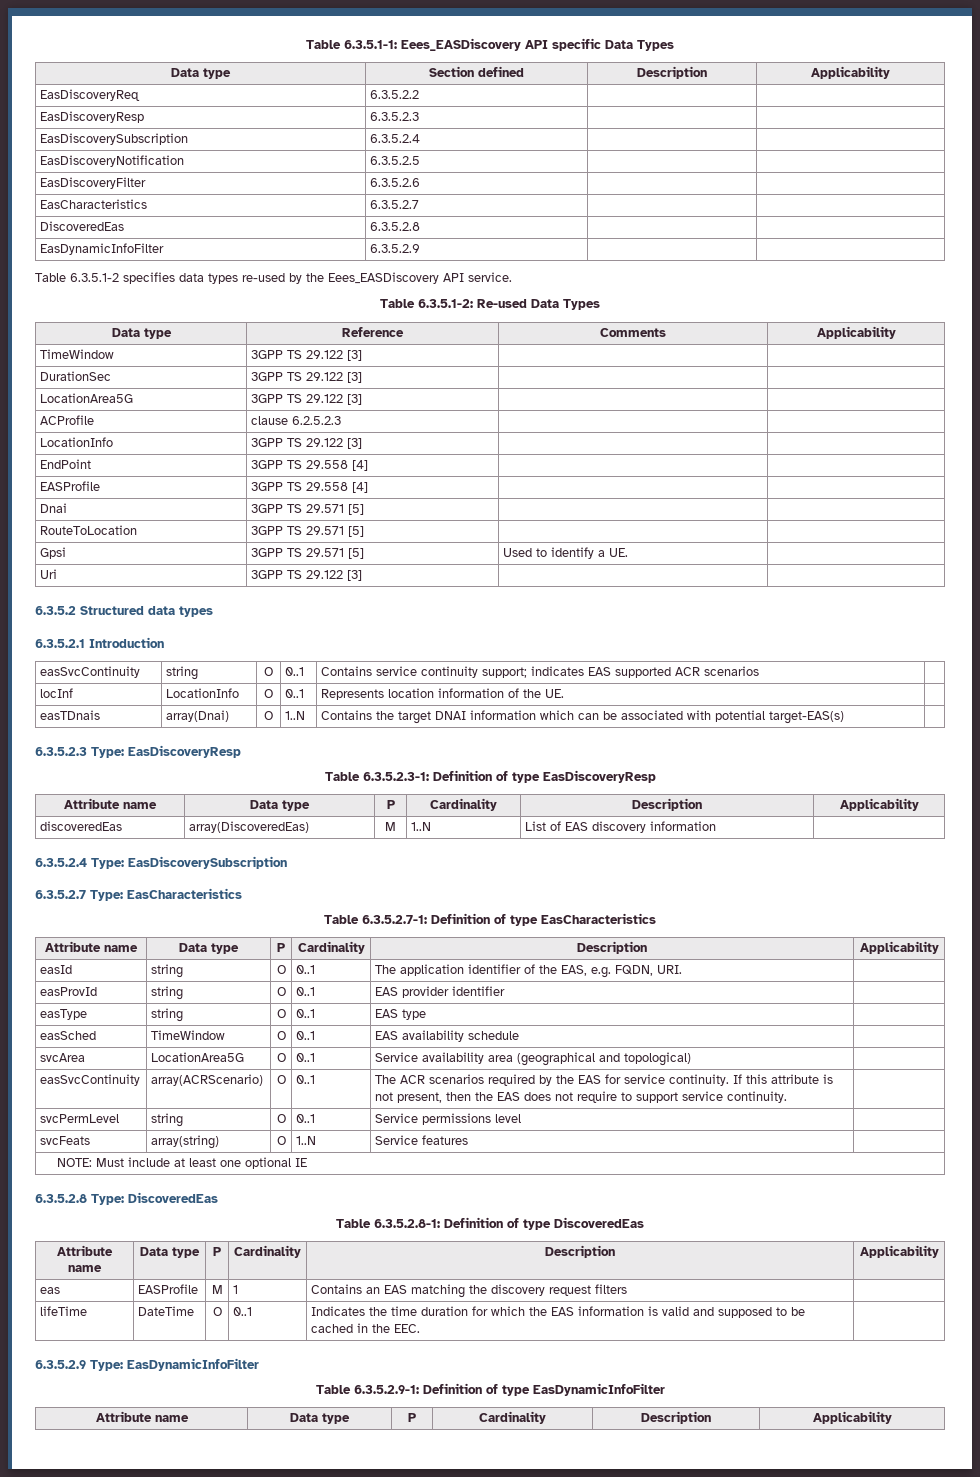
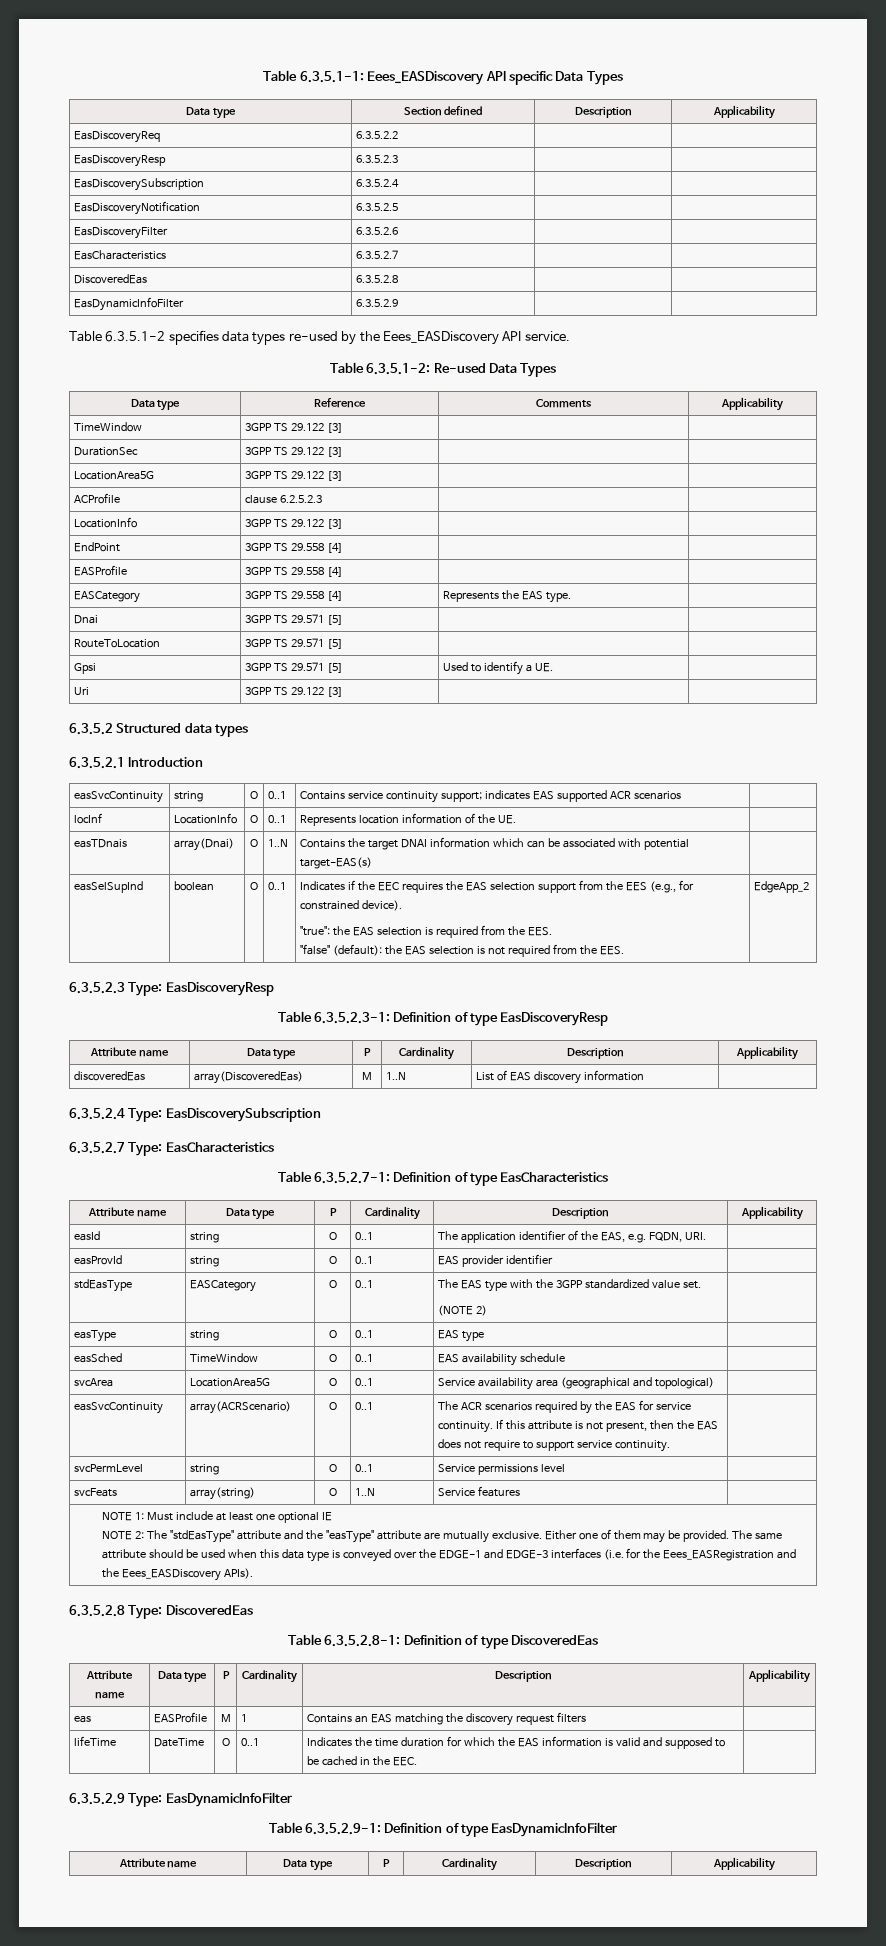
(369, 487) none -> [74,591,141,603] [245,591,344,601] [443,590,572,603] // EASCategory | 3GPP TS 29.558 [4] | Represents the EAS type. |
(845, 717) none -> [74,881,144,893] [174,881,215,891] [250,882,258,890] [268,882,287,890] [300,880,694,893] [300,900,403,911] [300,925,553,938] [300,944,625,957] [754,881,810,893] // easSelSupInd | boolean | O | 0..1 | Indicates if the EEC requires the EAS selection support from the EES (e.g., for constrained device). // "true": the EAS selection is required from the EES. // "false" (default): the EAS selection is not required from the EES. | EdgeApp_2
(506, 991) none -> [74,1279,133,1292] [190,1280,257,1292] [328,1280,337,1288] [355,1280,374,1288] [438,1279,702,1292] [438,1305,488,1316] // stdEasType | EASCategory | O | 0..1 | The EAS type with the 3GPP standardized value set. // (NOTE 2) |
[57,1158,93,1167] NOTE: -> [101,1512,144,1521] NOTE 1:
(308, 1162) none -> [101,1529,783,1543] [101,1548,797,1562] [101,1568,253,1581] // NOTE 2: The "stdEasType" attribute and the "easType" attribute are mutually exclusive. Either one of them may be provided. The same attribute should be used when this data type is conveyed over the EDGE-1 and EDGE-3 interfaces (i.e. for the Eees_EASRegistration and the Eees_EASDiscovery APIs).

